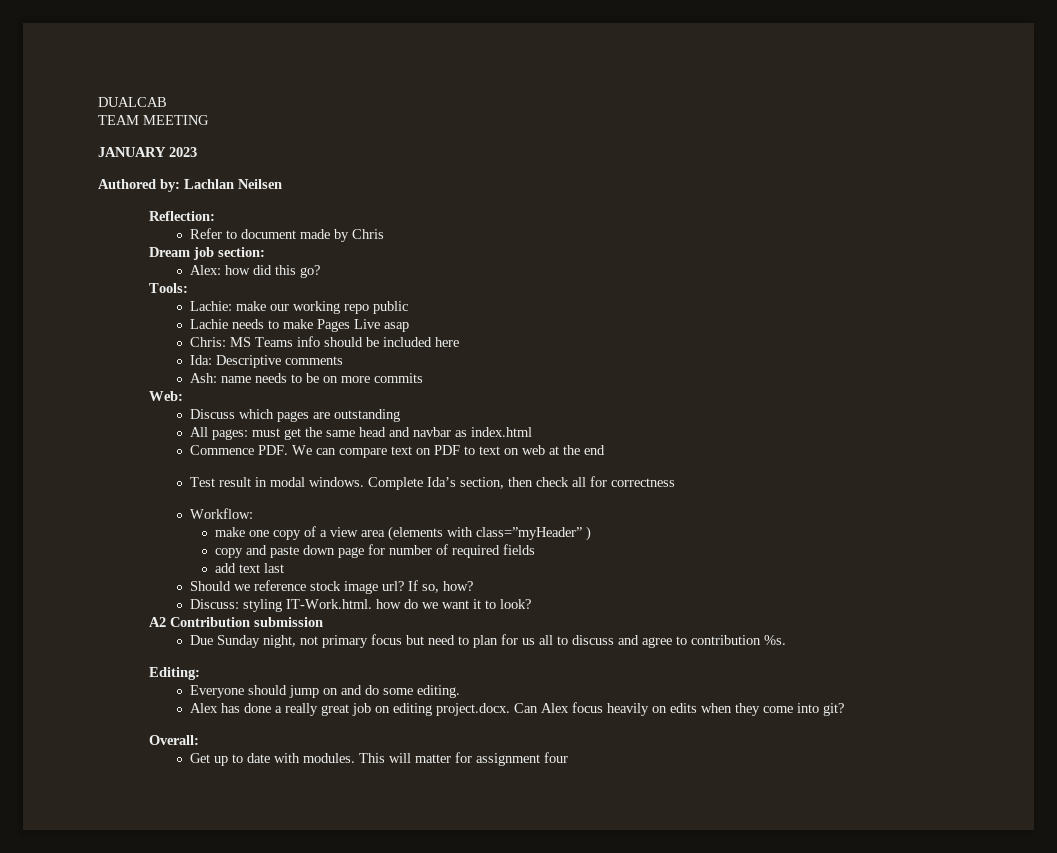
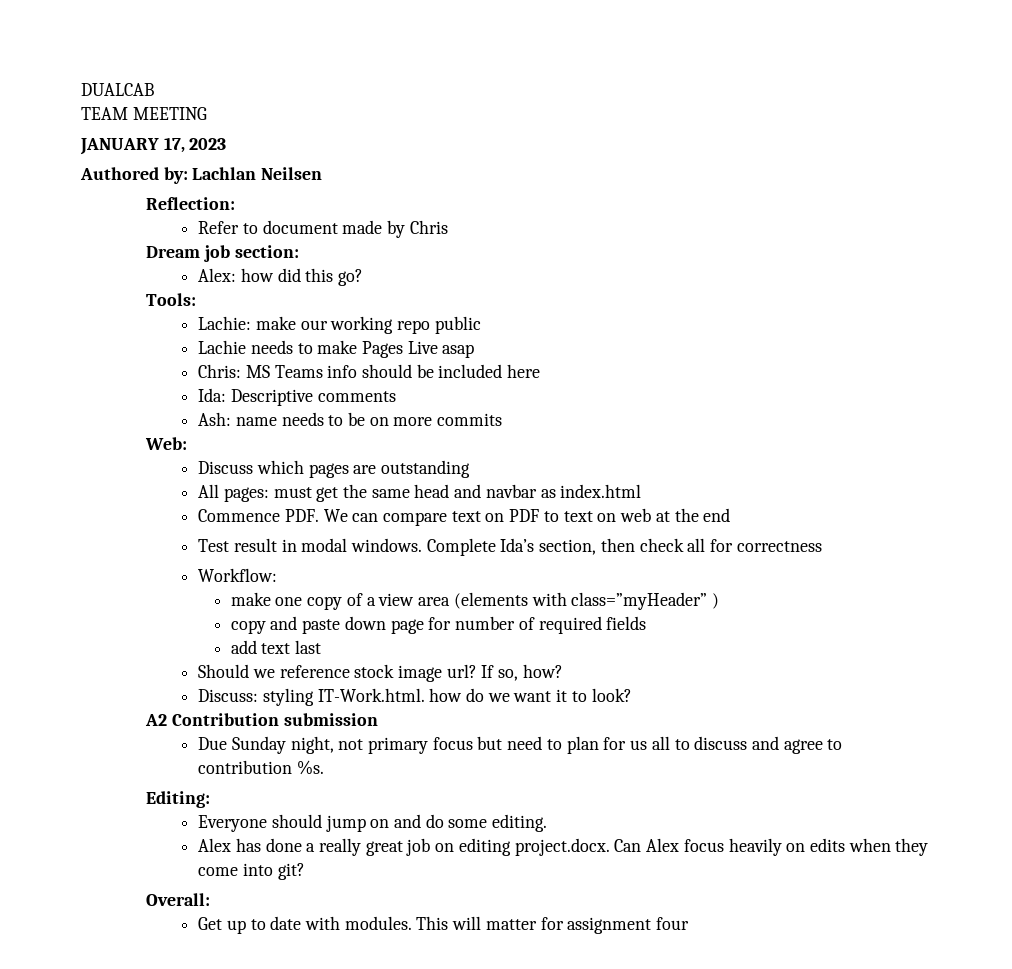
(166, 152) none -> [163,137,185,153] 17,

